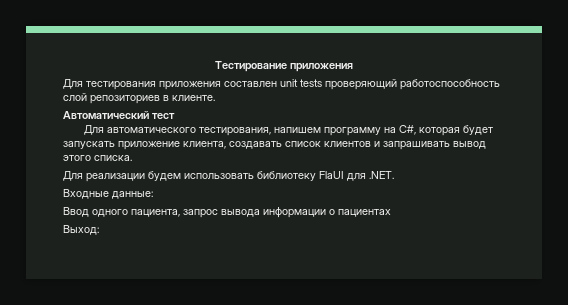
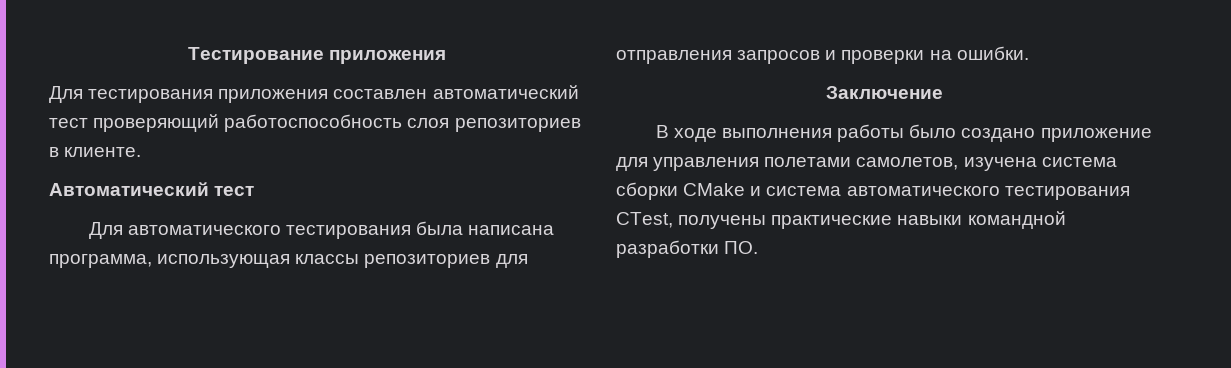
[280,79,322,87] unit tests -> [432,85,579,99] [49,118,88,128] автоматический тест
[63,93,87,101] слой -> [407,118,450,128] слоя
[199,125,494,136] [63,141,486,150] [63,155,132,161] [63,171,394,182] [63,189,153,199] [63,207,391,218] [63,225,99,235] тестирования, напишем программу на C#, которая будет запускать приложение клиента, создавать список клиентов и запрашивать вывод этого списка. // Для реализации будем использовать библиотеку FlaUI для .NET. // Входные данные: // Ввод одного пациента, запрос вывода информации о пациентах // Выход: -> [285,221,555,239] [49,254,528,268] [616,46,1029,64] [825,86,943,99] [655,124,1152,142] [616,157,1117,171] [616,182,1130,200] [616,211,1066,229] [616,240,759,258] тестирования была написана программа, использующая классы репозиториев для отправления запросов и проверки на ошибки. // Заключение // В ходе выполнения работы было создано приложение для управления полетами самолетов, изучена система сборки CMake и система автоматического тестирования CTest, получены практические навыки командной разработки ПО.

